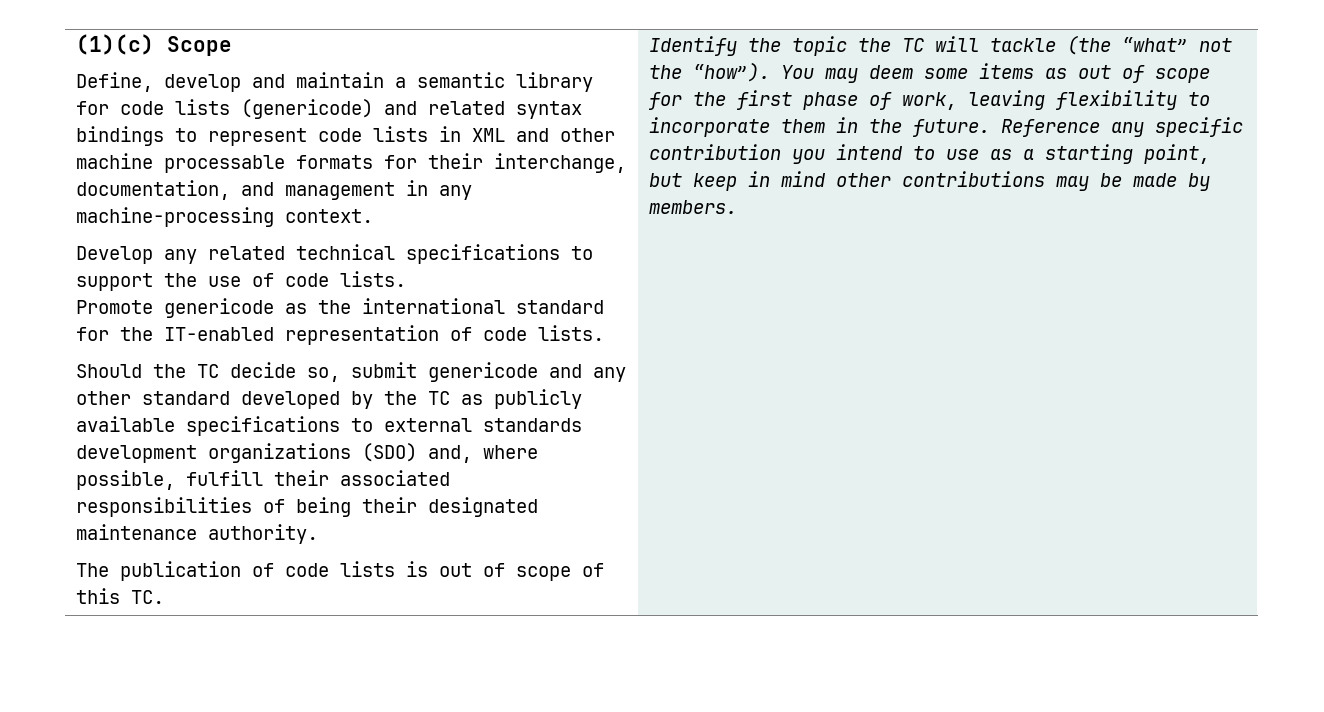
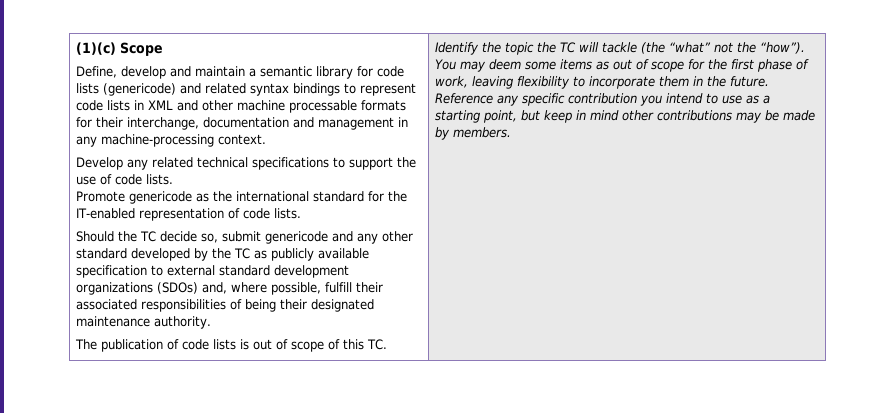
[76,180,231,200] documentation, -> [203,117,290,128] documentation
[186,416,341,436] specifications -> [76,265,148,278] specification
[483,418,583,432] standards -> [219,265,271,276] standard
[362,443,418,462] (SDO) -> [157,282,199,294] (SDOs)

